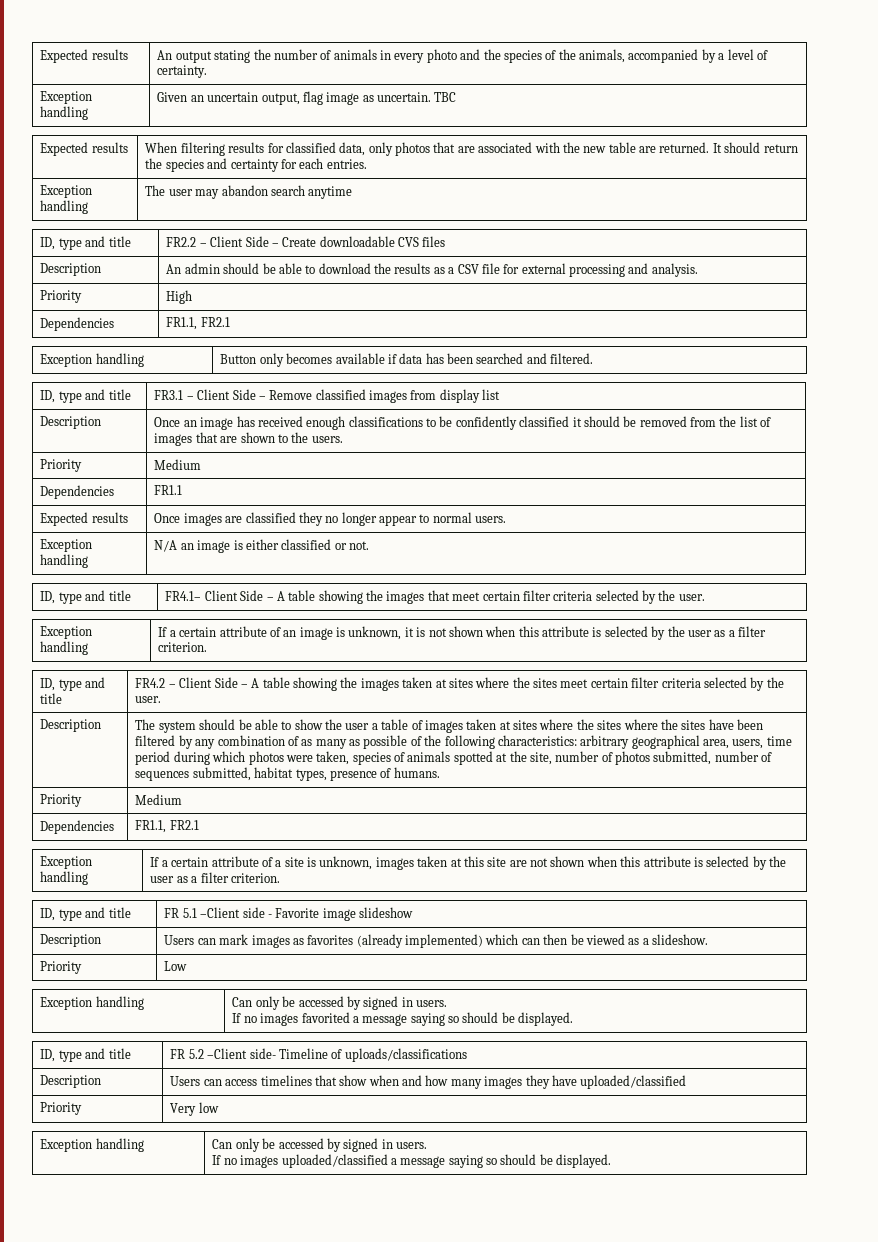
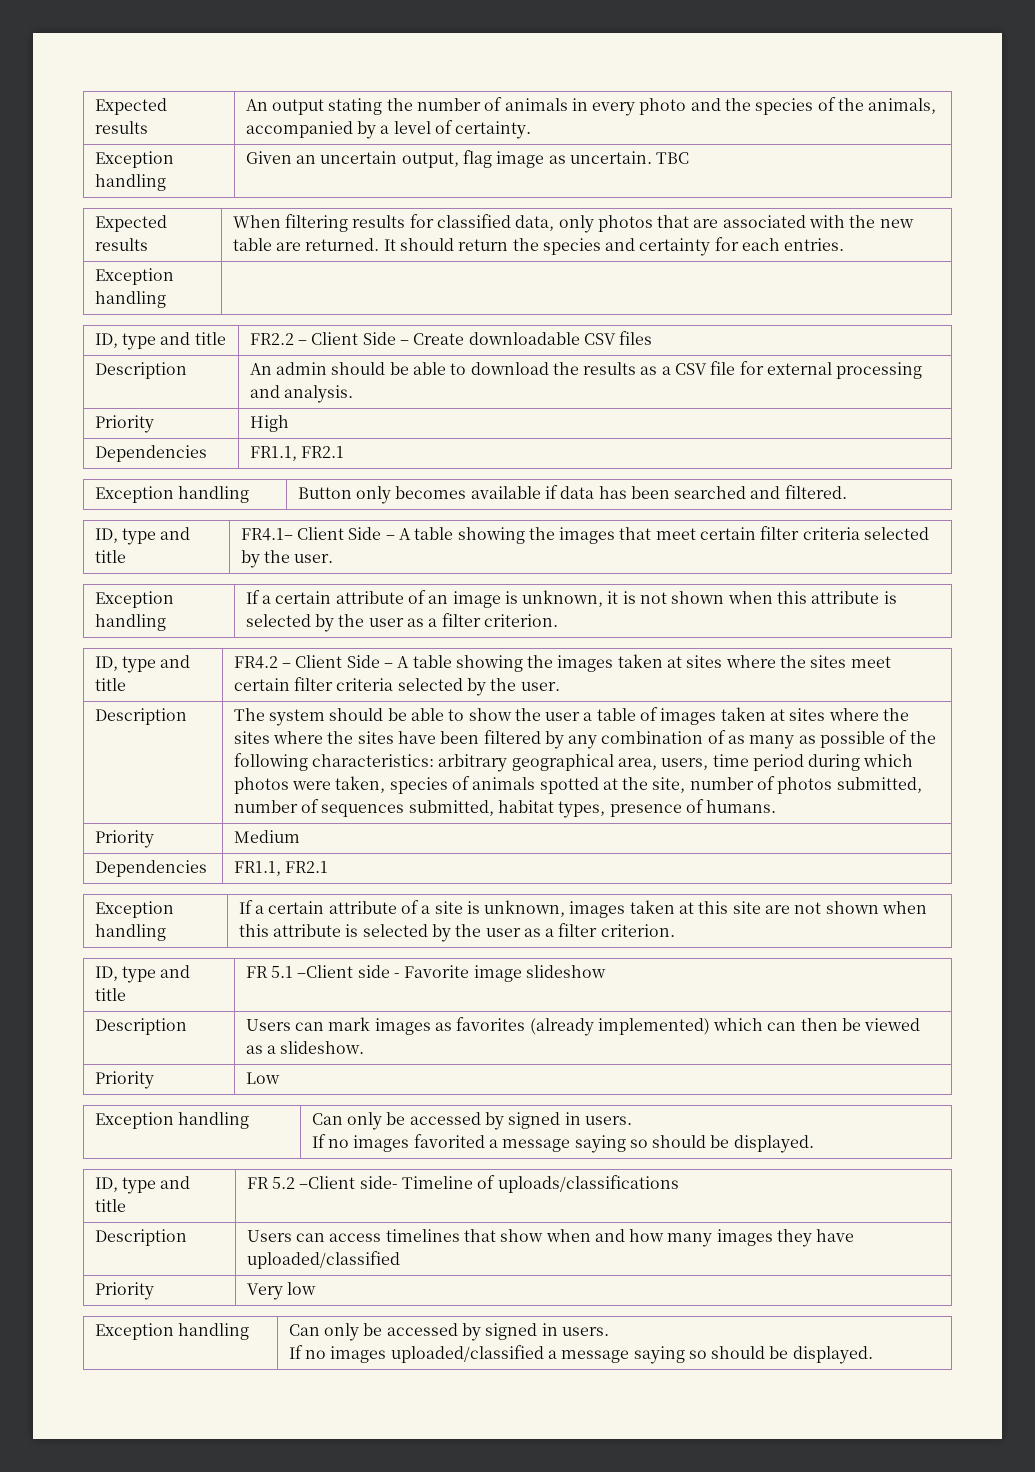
[145,185,353,199] The user may abandon search anytime -> (166, 299) none
[398,237,420,247] CVS -> [583,333,616,345] CSV
[40,389,131,403] [154,389,501,403] [40,416,102,429] [154,416,772,430] [154,432,343,446] [40,459,83,472] [154,459,202,470] [40,485,115,499] [154,485,183,495] [40,512,128,526] [154,512,507,526] [40,539,93,552] [40,554,89,568] [154,539,370,553] // ID, type and title | FR3.1 – Client Side – Remove classified images from display list // Description | Once an image has received enough classifications to be confidently classified it should be removed from the list of images that are shown to the users. // Priority | Medium // Dependencies | FR1.1 // Expected results | Once images are classified they no longer appear to normal users. // Exception handling | N/A an image is either classified or not. -> (847, 492) none

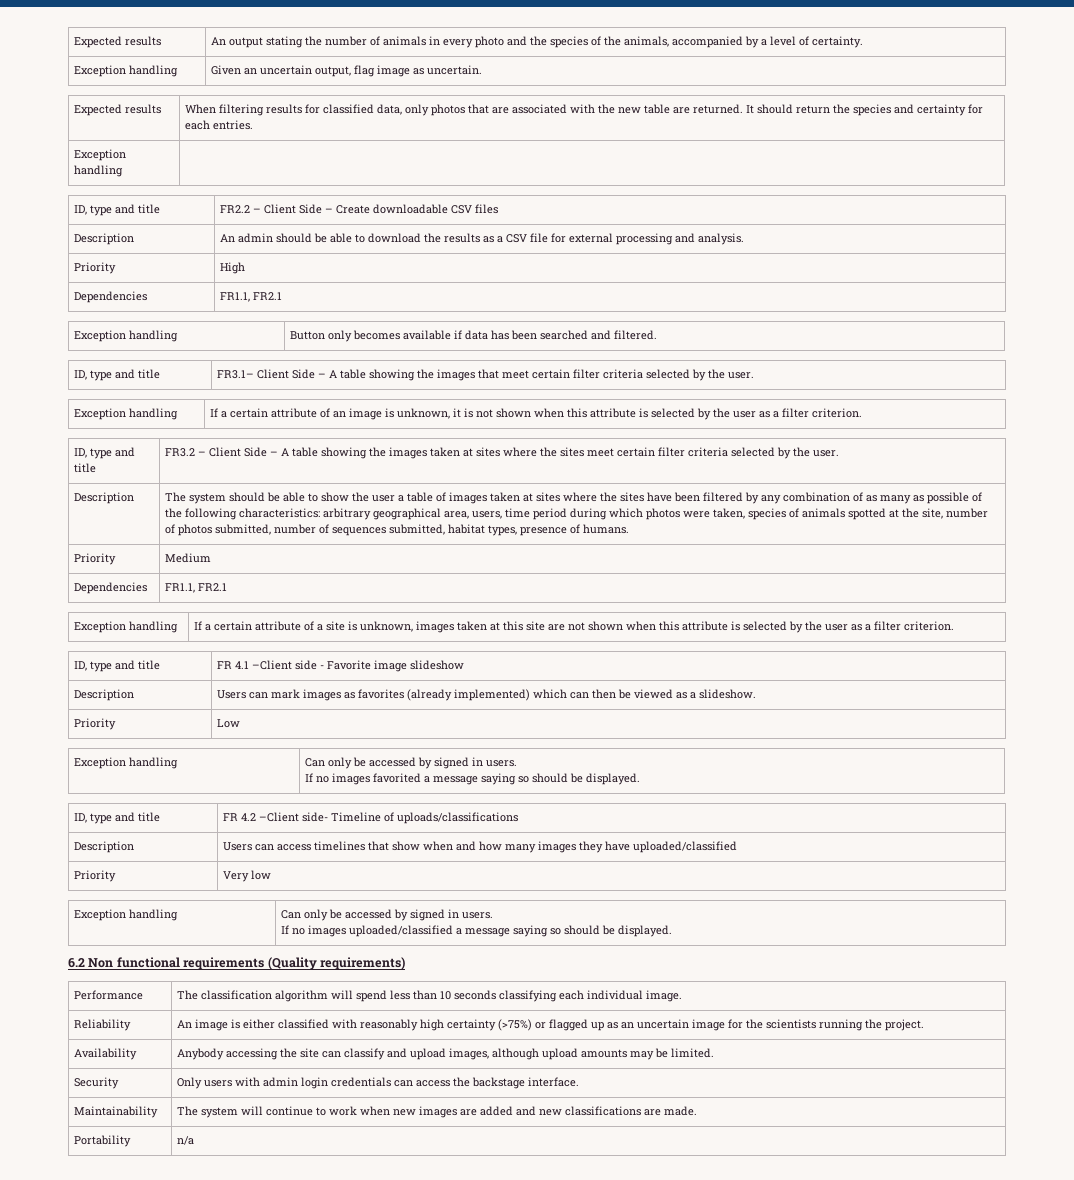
[656,152,690,164] TBC -> (483, 70) none
[240,528,293,541] FR4.1– -> [217,370,255,379] FR3.1–
[233,656,278,669] FR4.2 -> [165,448,196,457] FR3.2
[272,731,394,744] where the sites -> (645, 497) none
[270,966,293,978] 5.1 -> [235,661,250,669] 4.1
[271,1177,295,1189] 5.2 -> [241,813,257,821] 4.2
(873, 1355) none -> [68,957,405,970] [74,990,144,1000] [177,990,683,1002] [74,1019,132,1031] [177,1019,925,1031] [74,1048,138,1060] [177,1048,715,1060] [74,1077,120,1089] [177,1077,580,1089] [74,1106,159,1118] [177,1106,698,1118] [74,1135,132,1147] [177,1136,195,1145] // 6.2 Non functional requirements (Quality requirements) // Performance | The classification algorithm will spend less than 10 seconds classifying each individual image. // Reliability | An image is either classified with reasonably high certainty (>75%) or flagged up as an uncertain image for the scientists running the project. // Availability | Anybody accessing the site can classify and upload images, although upload amounts may be limited. // Security | Only users with admin login credentials can access the backstage interface. // Maintainability | The system will continue to work when new images are added and new classifications are made. // Portability | n/a

